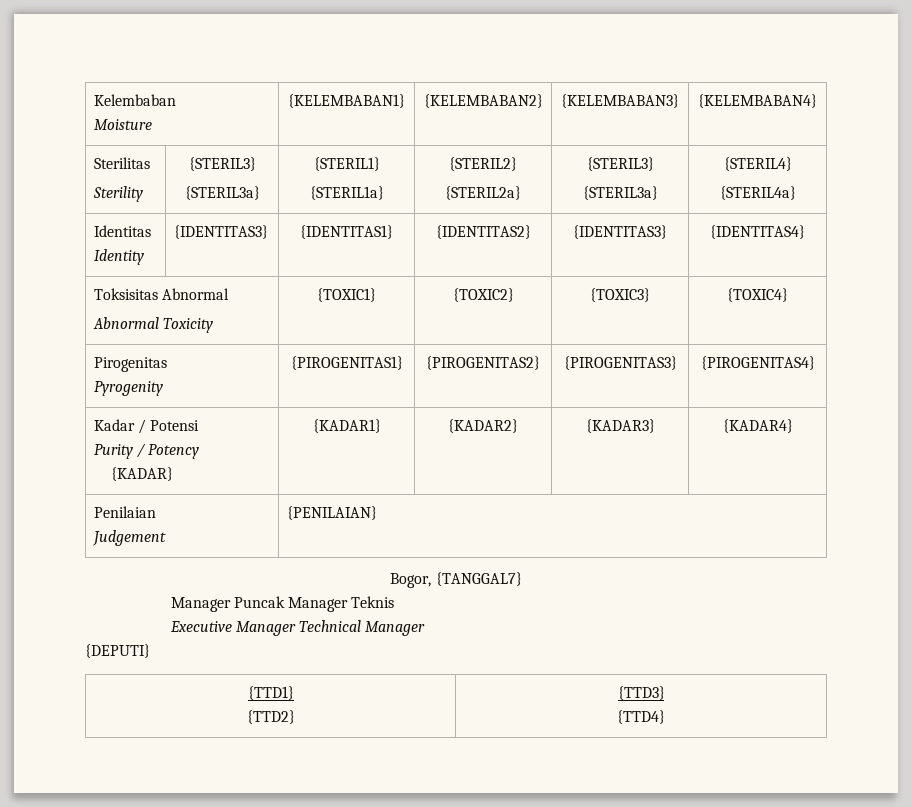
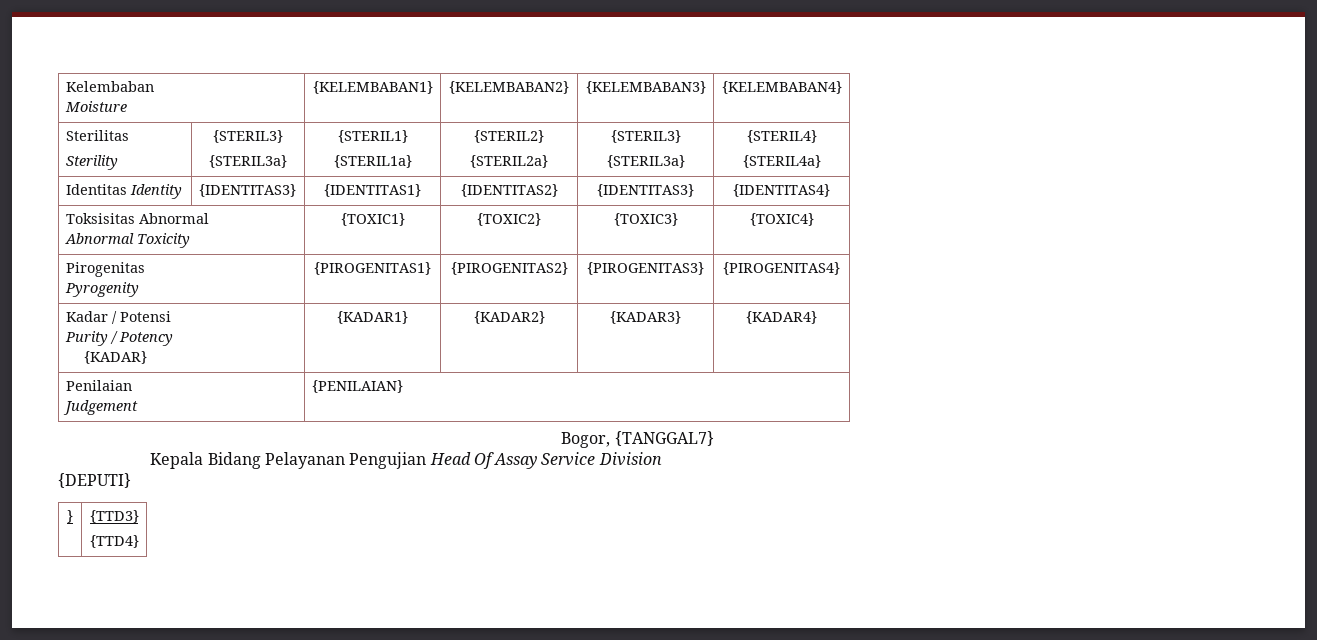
[170,596,395,612] [169,620,426,636] Manager Puncak Manager Teknis // Executive Manager Technical Manager -> [150,452,662,469] Kepala Bidang Pelayanan Pengujian Head Of Assay Service Division
[247,686,294,700] [246,710,295,724] {TTD1} // {TTD2} -> [67,510,73,523] }

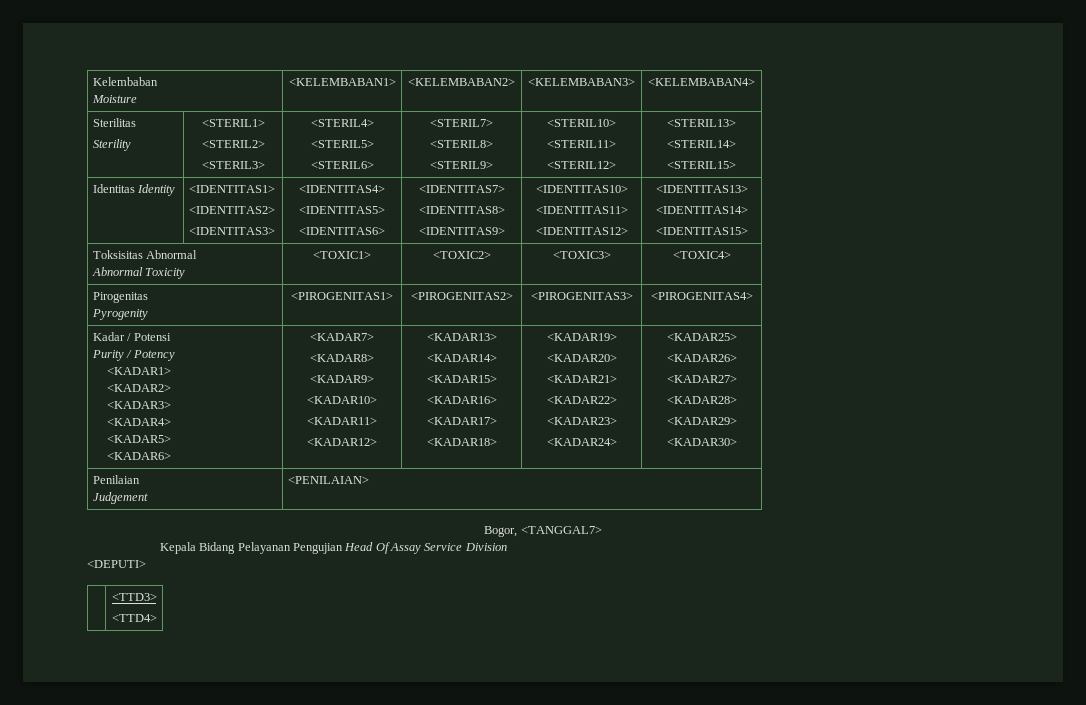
[312,81,433,94] [449,81,569,94] [585,81,706,94] [721,81,842,94] [65,130,129,141] [65,155,118,170] [213,130,283,143] [209,155,287,168] [337,130,408,143] [333,155,412,168] [474,130,544,143] [470,155,548,168] [610,130,681,143] [606,155,685,168] [746,130,817,143] [742,155,821,168] [65,184,182,199] [198,184,296,197] [324,184,421,197] [460,184,558,197] [597,184,694,197] [733,184,830,197] [65,213,209,224] [64,233,190,248] [340,213,405,226] [477,213,541,226] [613,213,678,226] [749,213,814,226] [65,262,145,277] [64,282,139,297] [314,262,431,275] [450,262,568,275] [587,262,704,275] [723,262,840,275] {KELEMBABAN1} | {KELEMBABAN2} | {KELEMBABAN3} | {KELEMBABAN4} // Sterilitas // Sterility | {STERIL3} // {STERIL3a} | {STERIL1} // {STERIL1a} | {STERIL2} // {STERIL2a} | {STERIL3} // {STERIL3a} | {STERIL4} // {STERIL4a} // Identitas Identity | {IDENTITAS3} | {IDENTITAS1} | {IDENTITAS2} | {IDENTITAS3} | {IDENTITAS4} // Toksisitas Abnormal // Abnormal Toxicity | {TOXIC1} | {TOXIC2} | {TOXIC3} | {TOXIC4} // Pirogenitas // Pyrogenity | {PIROGENITAS1} | {PIROGENITAS2} | {PIROGENITAS3} | {PIROGENITAS4} -> [288,78,396,86] [408,78,515,86] [528,78,635,86] [648,78,755,86] [92,118,136,127] [92,139,131,151] [201,119,265,127] [201,140,265,148] [201,161,265,169] [310,119,374,127] [310,140,374,148] [310,161,374,169] [430,119,493,127] [430,140,493,148] [430,161,493,169] [547,119,616,127] [547,140,616,148] [547,161,616,169] [667,119,736,127] [667,140,736,148] [667,161,736,169] [92,184,176,196] [188,185,275,193] [188,206,275,214] [188,227,275,235] [299,185,385,193] [299,206,385,214] [299,227,385,235] [418,185,505,193] [418,206,505,214] [418,227,505,235] [535,185,628,193] [535,206,628,214] [535,227,628,235] [655,185,748,193] [655,206,748,214] [655,227,748,235] [92,250,198,259] [91,267,186,279] [313,251,371,259] [432,251,491,259] [552,251,611,259] [672,251,731,259] [92,292,148,303] [91,309,148,320] [291,292,393,300] [410,292,513,300] [530,292,633,300] [650,292,753,300] <KELEMBABAN1> | <KELEMBABAN2> | <KELEMBABAN3> | <KELEMBABAN4> // Sterilitas // Sterility | <STERIL1> // <STERIL2> // <STERIL3> | <STERIL4> // <STERIL5> // <STERIL6> | <STERIL7> // <STERIL8> // <STERIL9> | <STERIL10> // <STERIL11> // <STERIL12> | <STERIL13> // <STERIL14> // <STERIL15> // Identitas Identity | <IDENTITAS1> // <IDENTITAS2> // <IDENTITAS3> | <IDENTITAS4> // <IDENTITAS5> // <IDENTITAS6> | <IDENTITAS7> // <IDENTITAS8> // <IDENTITAS9> | <IDENTITAS10> // <IDENTITAS11> // <IDENTITAS12> | <IDENTITAS13> // <IDENTITAS14> // <IDENTITAS15> // Toksisitas Abnormal // Abnormal Toxicity | <TOXIC1> | <TOXIC2> | <TOXIC3> | <TOXIC4> // Pirogenitas // Pyrogenity | <PIROGENITAS1> | <PIROGENITAS2> | <PIROGENITAS3> | <PIROGENITAS4>
[84,351,148,364] [337,311,408,324] [473,311,545,324] [610,311,681,324] [746,311,817,324] {KADAR} | {KADAR1} | {KADAR2} | {KADAR3} | {KADAR4} -> [107,367,172,375] [107,384,172,392] [107,401,172,409] [107,418,172,426] [107,435,172,443] [107,452,172,460] [310,333,374,341] [310,354,374,362] [310,375,374,383] [307,396,377,404] [307,417,377,425] [307,438,377,446] [426,333,497,341] [426,354,497,362] [426,375,497,383] [426,396,497,404] [426,417,497,425] [426,438,497,446] [546,333,617,341] [546,354,617,362] [546,375,617,383] [546,396,617,404] [546,417,617,425] [546,438,617,446] [666,333,737,341] [666,354,737,362] [666,375,737,383] [666,396,737,404] [666,417,737,425] [666,438,737,446] <KADAR1> // <KADAR2> // <KADAR3> // <KADAR4> // <KADAR5> // <KADAR6> | <KADAR7> // <KADAR8> // <KADAR9> // <KADAR10> // <KADAR11> // <KADAR12> | <KADAR13> // <KADAR14> // <KADAR15> // <KADAR16> // <KADAR17> // <KADAR18> | <KADAR19> // <KADAR20> // <KADAR21> // <KADAR22> // <KADAR23> // <KADAR24> | <KADAR25> // <KADAR26> // <KADAR27> // <KADAR28> // <KADAR29> // <KADAR30>
[311,380,403,393] {PENILAIAN} -> [287,476,369,484] <PENILAIAN>
[614,431,714,446] {TANGGAL7} -> [520,526,602,534] <TANGGAL7>
[58,473,131,488] [67,510,73,523] [89,510,139,523] [89,535,139,548] {DEPUTI} // } | {TTD3} // {TTD4} -> [87,560,146,568] [111,593,157,601] [111,614,157,622] <DEPUTI> // | <TTD3> // <TTD4>

